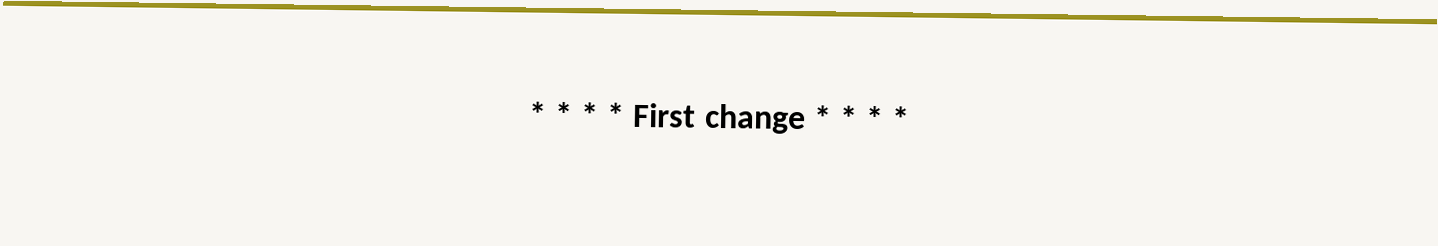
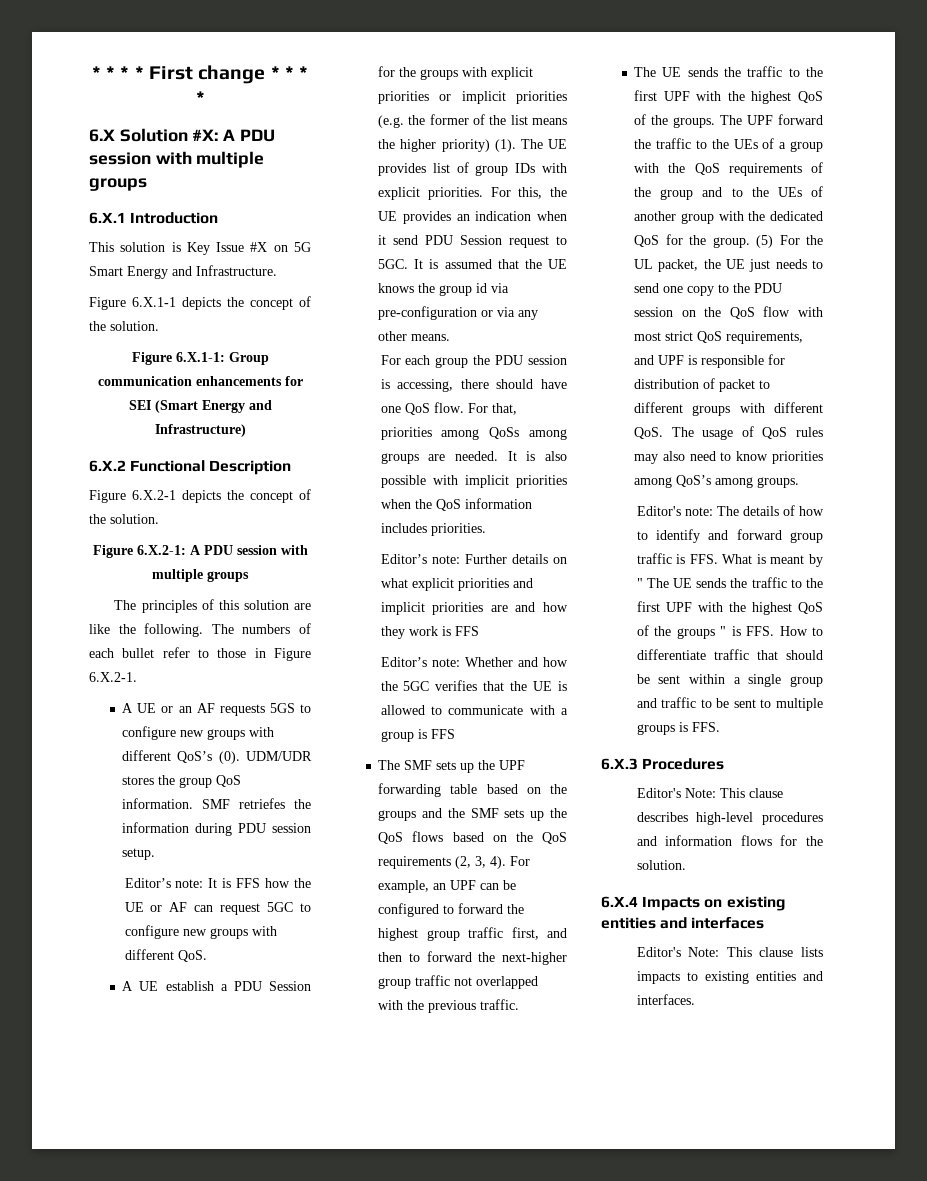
(910, 118) none -> [89,128,275,142] [89,151,265,168] [89,178,147,191] [89,212,219,224] [89,242,311,255] [89,265,277,279] [89,296,311,310] [89,321,159,331] [131,352,269,365] [97,376,303,386] [128,400,272,413] [154,424,246,437] [89,460,292,475] [89,489,311,503] [89,514,159,524] [92,545,308,558] [152,569,249,582] [114,599,311,613] [89,623,311,637] [89,647,311,661] [89,672,137,682] [122,703,311,716] [122,726,275,740] [122,750,312,764] [122,775,242,788] [122,798,311,809] [122,822,311,836] [122,848,156,860] [124,878,311,888] [124,902,311,915] [124,925,277,939] [124,949,207,962] [122,981,311,991] [378,66,534,80] [378,91,567,104] [378,114,567,128] [378,139,567,152] [378,162,567,176] [378,187,567,200] [378,211,567,224] [378,235,567,248] [378,259,567,269] [378,283,510,296] [378,306,539,320] [378,331,451,341] [380,355,567,368] [380,379,567,392] [380,402,517,415] [380,427,567,440] [380,451,567,464] [380,475,567,488] [380,498,532,511] [380,523,486,536] [380,554,567,564] [380,578,533,591] [380,602,568,615] [380,626,479,639] [380,657,568,667] [380,680,567,691] [380,705,568,715] [380,729,455,742] [378,760,526,773] [378,783,567,797] [378,808,567,821] [378,831,567,844] [378,856,531,869] [378,880,517,893] [378,903,525,917] [378,927,567,941] [378,951,567,965] [378,975,539,989] [378,999,520,1013] [634,66,823,77] [634,90,823,104] [634,114,823,128] [634,138,823,152] [634,162,823,176] [634,186,823,200] [634,211,823,224] [634,234,823,248] [634,259,823,272] [634,283,783,296] [634,306,823,319] [634,331,804,344] [634,354,786,368] [634,378,771,392] [634,402,823,416] [634,426,823,440] [634,451,823,464] [634,475,800,488] [636,505,824,516] [636,529,823,543] [636,553,823,567] [636,577,823,588] [636,601,823,615] [636,625,823,639] [636,649,823,660] [636,674,823,687] [636,697,823,711] [636,722,720,735] [601,758,725,770] [636,788,783,798] [636,812,823,825] [636,835,823,846] [636,860,686,870] [601,896,785,911] [601,917,765,929] [636,947,823,957] [636,971,823,984] [636,994,695,1005] // 6.X Solution #X: A PDU session with multiple groups // 6.X.1 Introduction // This solution is Key Issue #X on 5G Smart Energy and Infrastructure. // Figure 6.X.1-1 depicts the concept of the solution. // Figure 6.X.1-1: Group communication enhancements for SEI (Smart Energy and Infrastructure) // 6.X.2 Functional Description // Figure 6.X.2-1 depicts the concept of the solution. // Figure 6.X.2-1: A PDU session with multiple groups // The principles of this solution are like the following. The numbers of each bullet refer to those in Figure 6.X.2-1. // A UE or an AF requests 5GS to configure new groups with different QoS’s (0). UDM/UDR stores the group QoS information. SMF retriefes the information during PDU session setup. // Editor’s note: It is FFS how the UE or AF can request 5GC to configure new groups with different QoS. // A UE establish a PDU Session for the groups with explicit priorities or implicit priorities (e.g. the former of the list means the higher priority) (1). The UE provides list of group IDs with explicit priorities. For this, the UE provides an indication when it send PDU Session request to 5GC. It is assumed that the UE knows the group id via pre-configuration or via any other means. // For each group the PDU session is accessing, there should have one QoS flow. For that, priorities among QoSs among groups are needed. It is also possible with implicit priorities when the QoS information includes priorities. // Editor’s note: Further details on what explicit priorities and implicit priorities are and how they work is FFS // Editor’s note: Whether and how the 5GC verifies that the UE is allowed to communicate with a group is FFS // The SMF sets up the UPF forwarding table based on the groups and the SMF sets up the QoS flows based on the QoS requirements (2, 3, 4). For example, an UPF can be configured to forward the highest group traffic first, and then to forward the next-higher group traffic not overlapped with the previous traffic. // The UE sends the traffic to the first UPF with the highest QoS of the groups. The UPF forward the traffic to the UEs of a group with the QoS requirements of the group and to the UEs of another group with the dedicated QoS for the group. (5) For the UL packet, the UE just needs to send one copy to the PDU session on the QoS flow with most strict QoS requirements, and UPF is responsible for distribution of packet to different groups with different QoS. The usage of QoS rules may also need to know priorities among QoS’s among groups. // Editor's note: The details of how to identify and forward group traffic is FFS. What is meant by " The UE sends the traffic to the first UPF with the highest QoS of the groups " is FFS. How to differentiate traffic that should be sent within a single group and traffic to be sent to multiple groups is FFS. // 6.X.3 Procedures // Editor's Note: This clause describes high-level procedures and information flows for the solution. // 6.X.4 Impacts on existing entities and interfaces // Editor's Note: This clause lists impacts to existing entities and interfaces.

